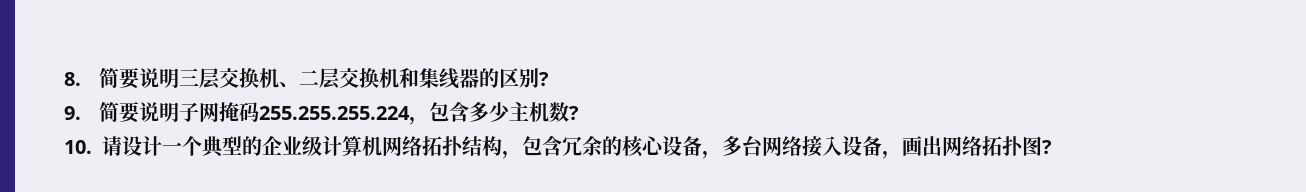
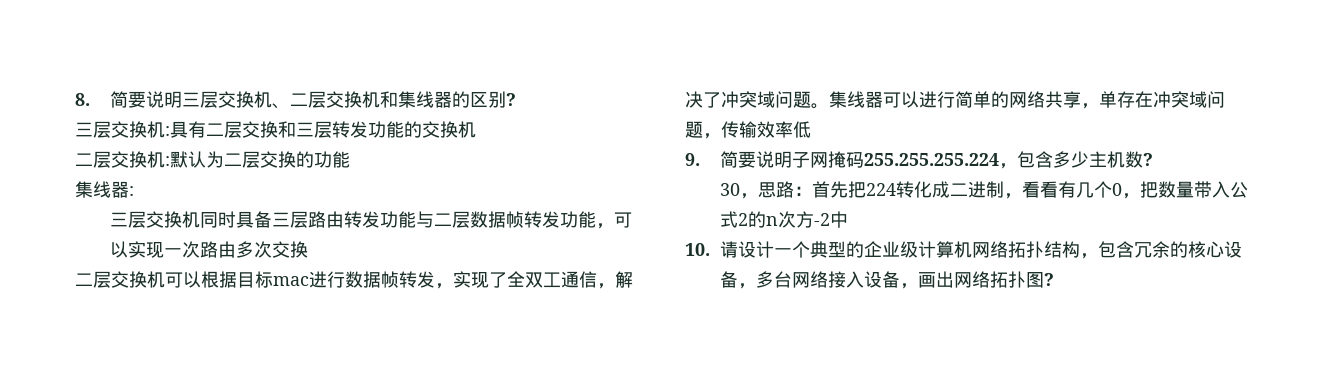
(550, 79) none -> [75,121,476,138] [75,151,350,168] [75,181,134,198] [110,211,633,229] [110,241,309,258] [75,271,633,289] [685,91,1225,109] [685,121,811,139] // 三层交换机:具有二层交换和三层转发功能的交换机 // 二层交换机:默认为二层交换的功能 // 集线器: // 三层交换机同时具备三层路由转发功能与二层数据帧转发功能，可以实现一次路由多次交换 // 二层交换机可以根据目标mac进行数据帧转发，实现了全双工通信，解决了冲突域问题。集线器可以进行简单的网络共享，单存在冲突域问题，传输效率低
(580, 113) none -> [720,181,1249,199] [720,211,849,228] // 30，思路：首先把224转化成二进制，看看有几个0，把数量带入公式2的n次方-2中

